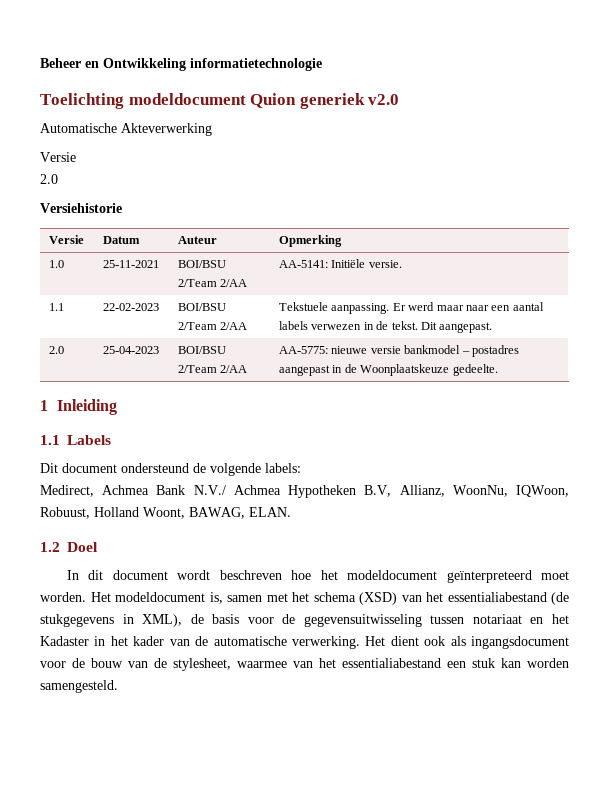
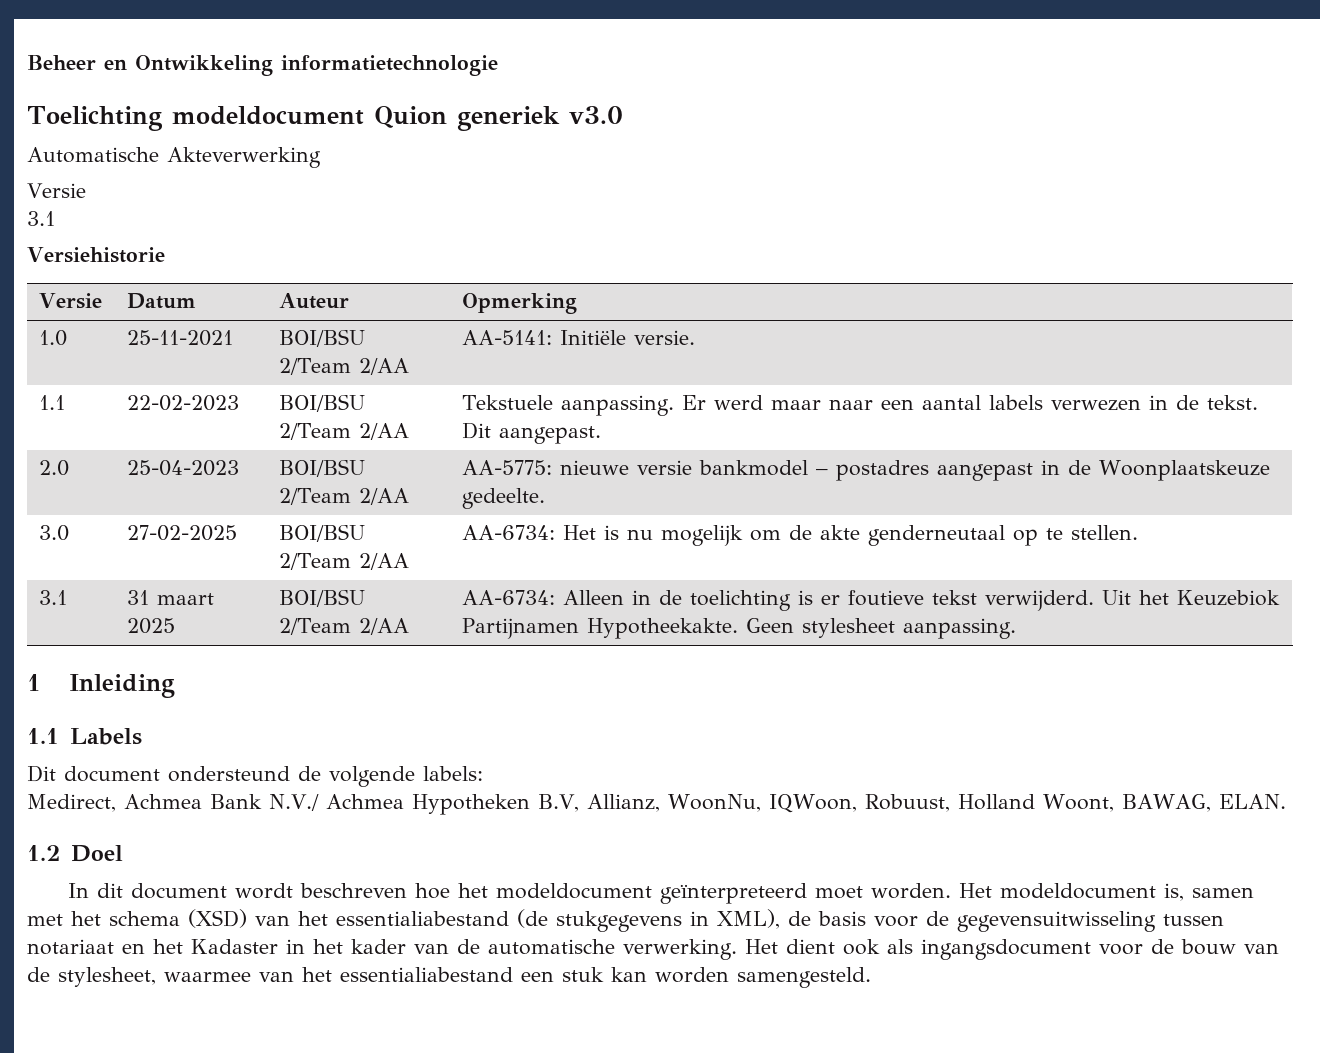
[368,94,400,105] v2.0 -> [568,106,623,124] v3.0
[40,174,58,184] 2.0 -> [27,211,55,226] 3.1
(498, 370) none -> [39,525,70,541] [127,525,238,541] [279,524,366,542] [279,553,410,570] [462,525,1139,546] [39,590,68,605] [127,590,215,605] [127,618,176,634] [279,589,366,607] [279,618,410,635] [462,590,1281,611] [462,618,1017,639] // 3.0 | 27-02-2025 | BOI/BSU 2/Team 2/AA | AA-6734: Het is nu mogelijk om de akte genderneutaal op te stellen. // 3.1 | 31 maart 2025 | BOI/BSU 2/Team 2/AA | AA-6734: Alleen in de toelichting is er foutieve tekst verwijderd. Uit het Keuzebiok Partijnamen Hypotheekakte. Geen stylesheet aanpassing.

